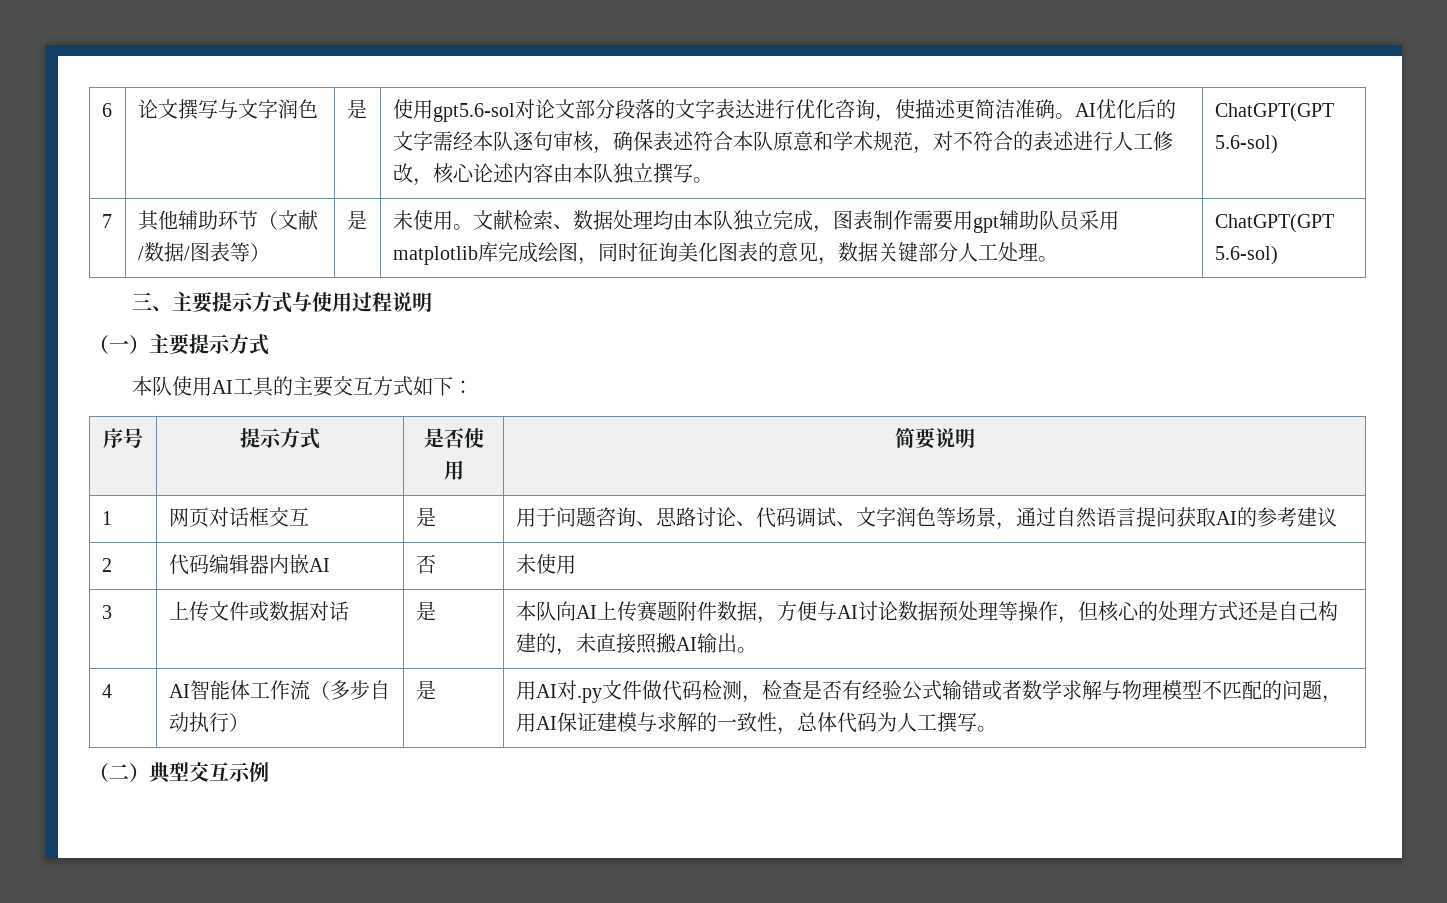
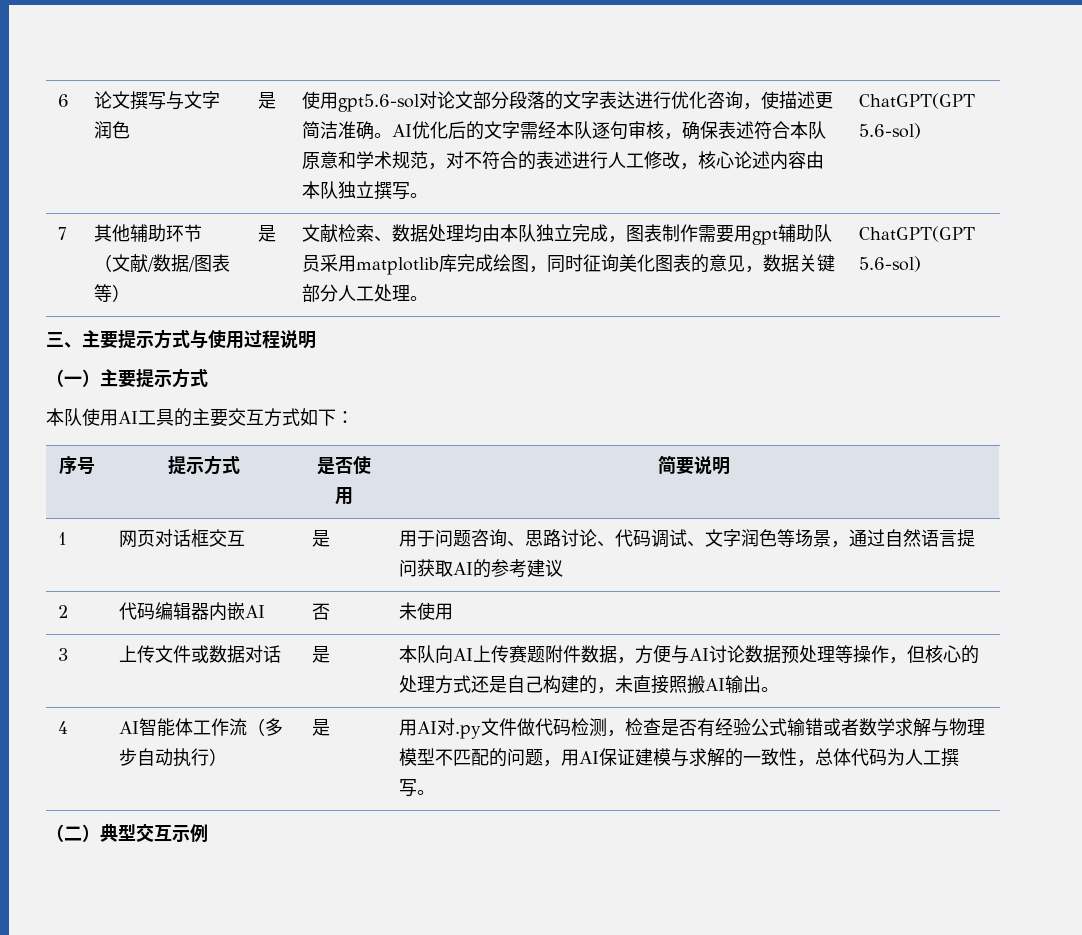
[392,210,473,230] 未使用。 -> (277, 233) none

